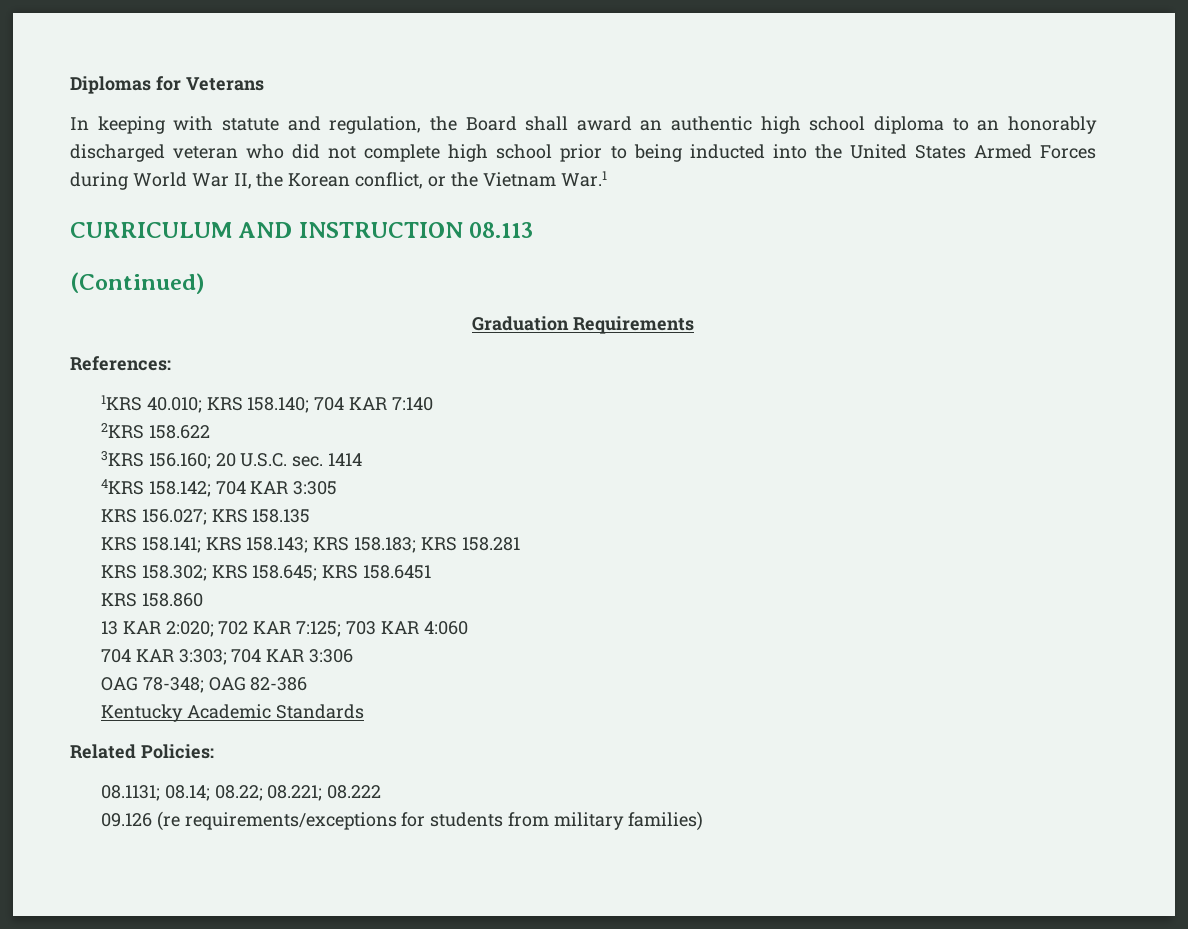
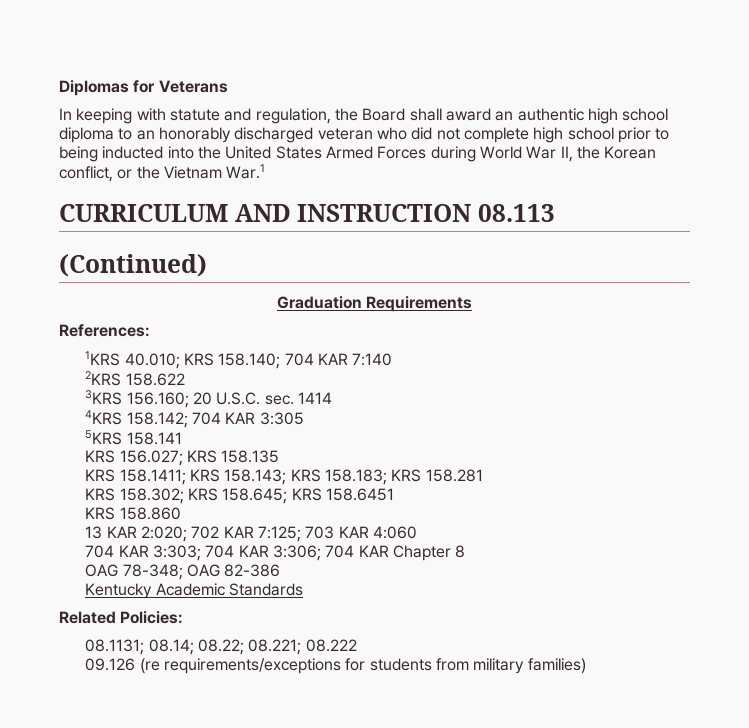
(338, 488) none -> [85,430,182,445] // 5KRS 158.141
[141,537,201,553] 158.141; -> [119,469,186,485] 158.1411;
[309,649,354,663] 3:306 -> [273,545,466,561] 3:306; 704 KAR Chapter 8

